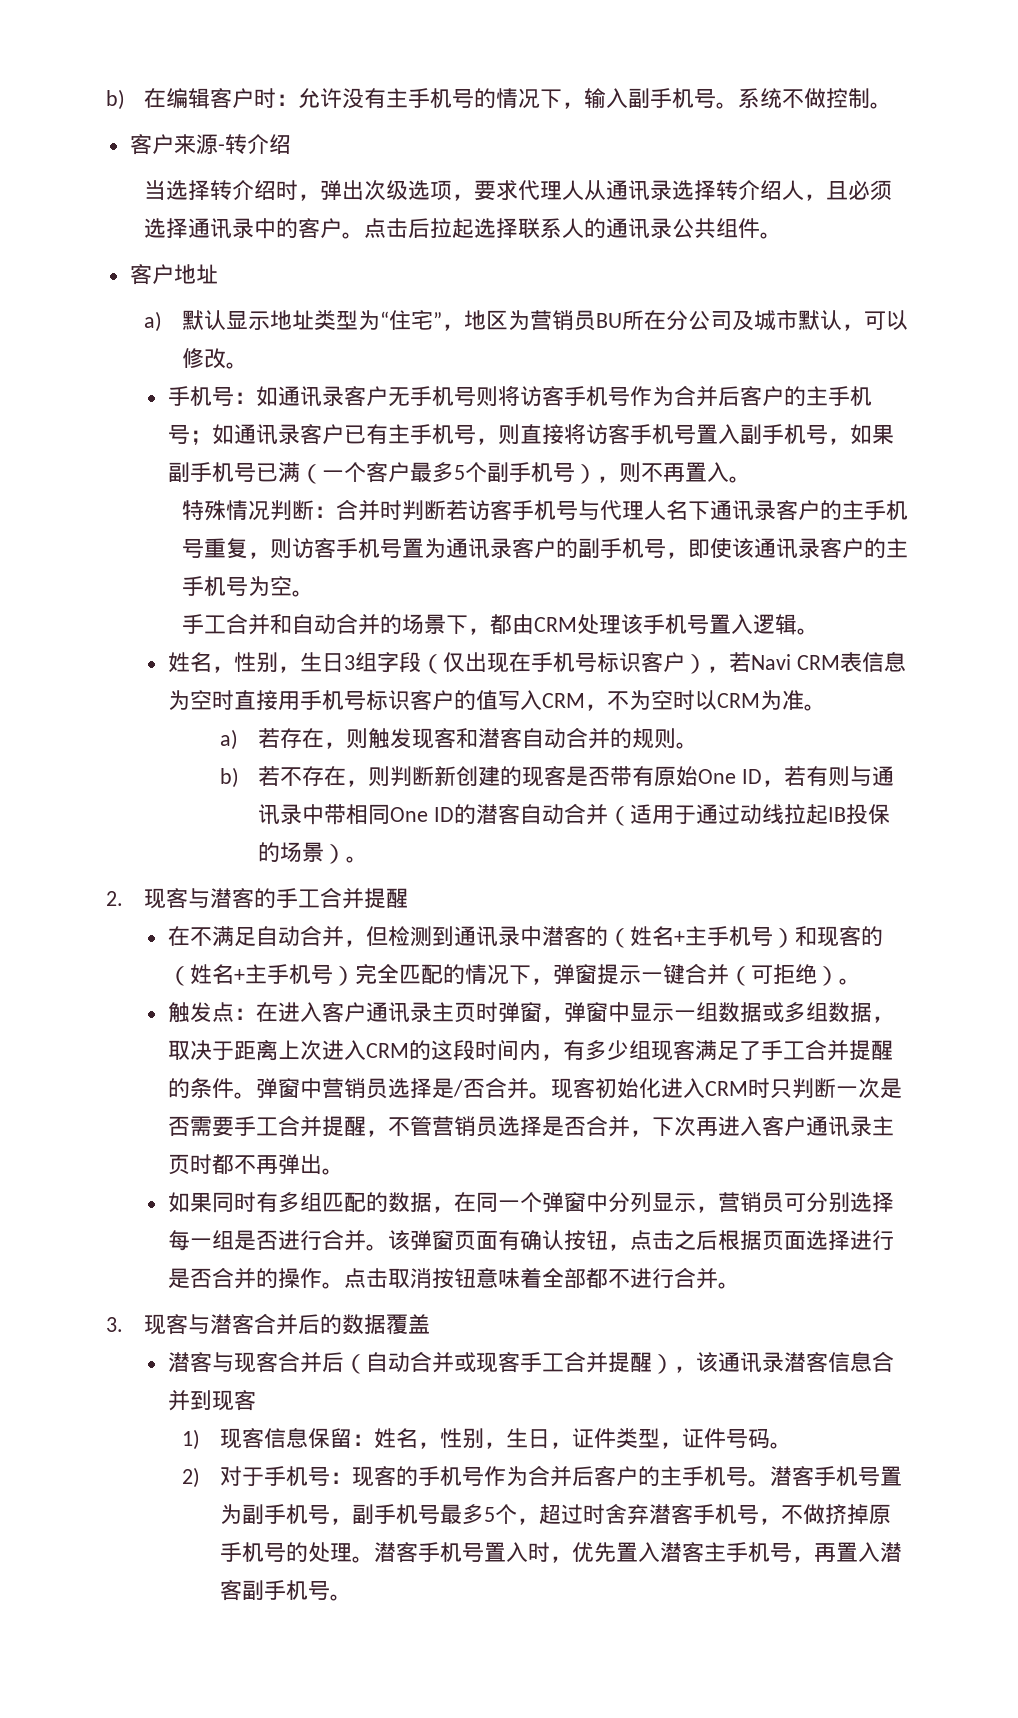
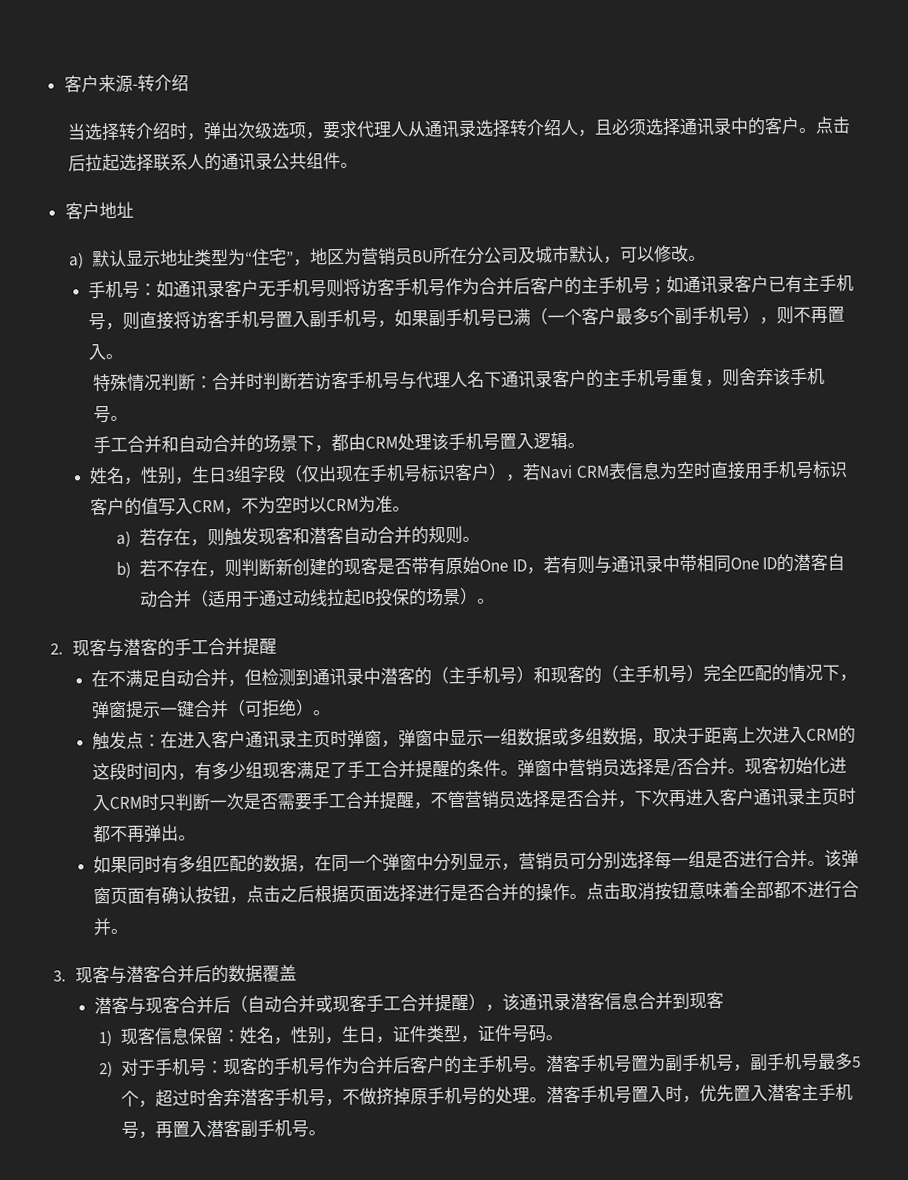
[106,88,893,110] b)在编辑客户时：允许没有主手机号的情况下，输入副手机号。系统不做控制。 // -> (63, 84) none
[292,538,909,559] [182,576,293,596] 访客手机号置为通讯录客户的副手机号，即使该通讯录客户的主手机号为空 -> [738,367,825,387] [92,405,111,424] 舍弃该手机号
[629,926,685,947] 姓名+ -> (450, 676) none
[189,964,245,985] 姓名+ -> (620, 674) none

